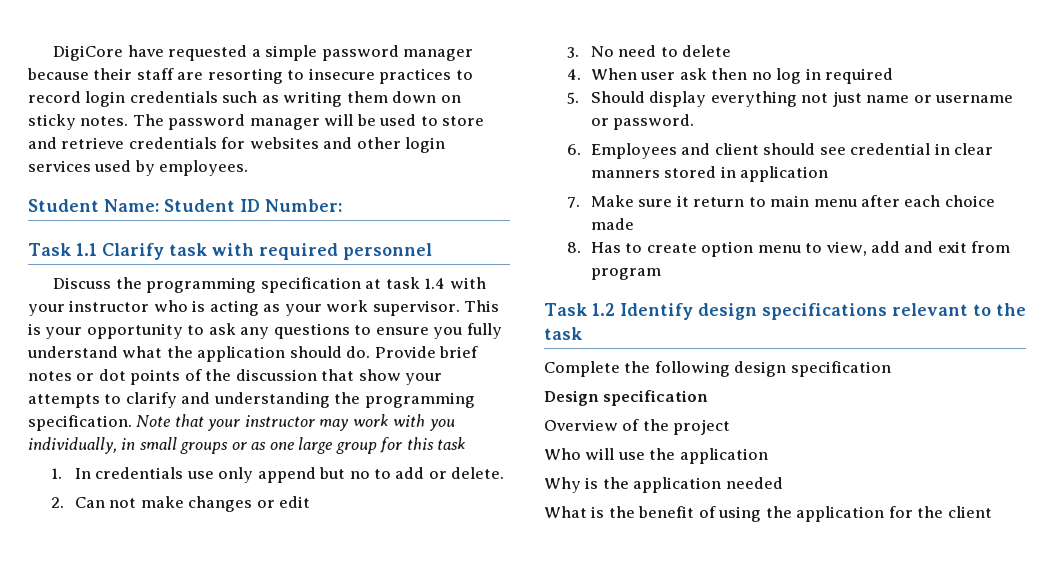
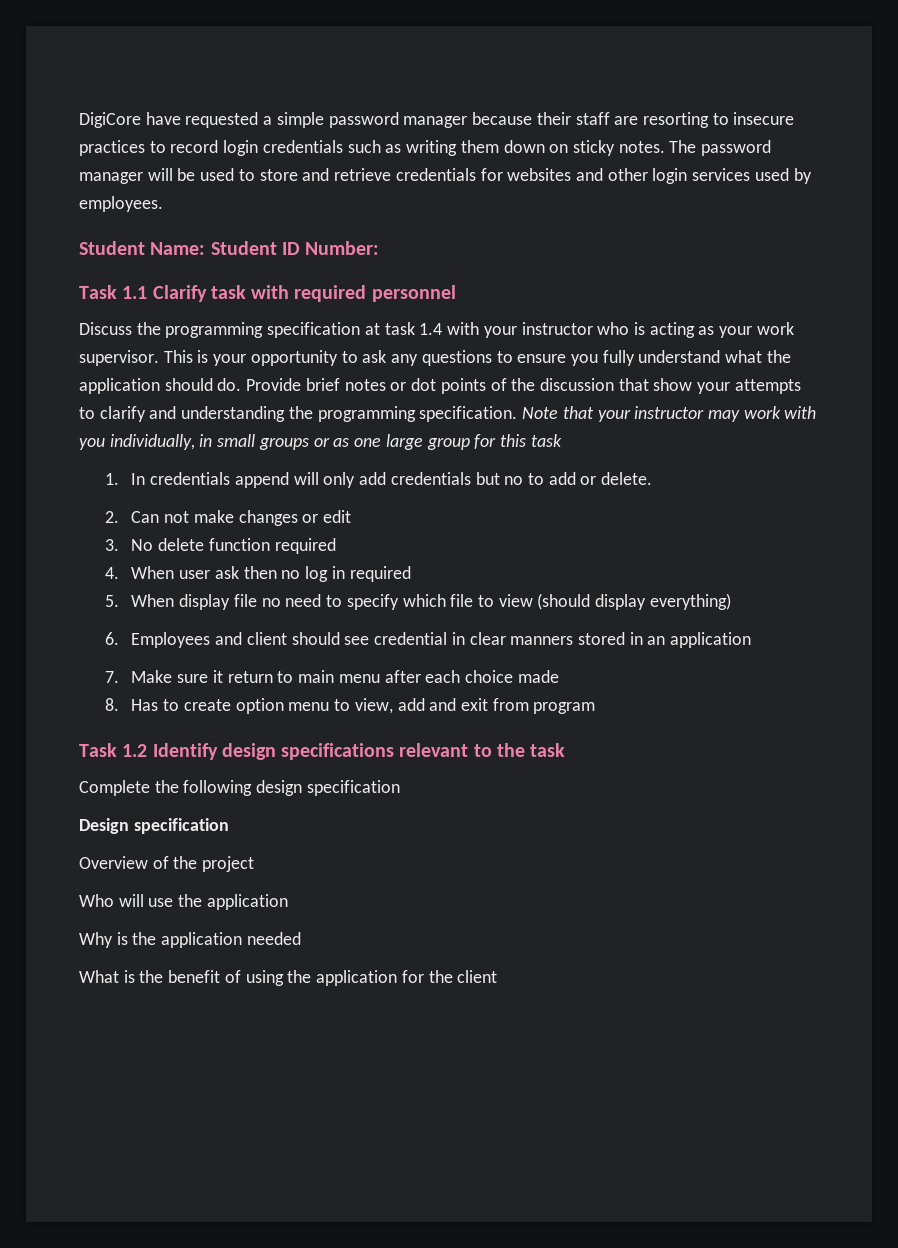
[186,467,316,483] use only append -> [234,472,471,488] append will only add credentials
[618,45,678,57] need to -> (154, 545) none
(732, 51) none -> [208,538,336,554] function required
[590,91,1014,107] [590,114,695,130] Should display everything not just name or username or password. -> [131,593,731,610] When display file no need to specify which file to view (should display everything)
(736, 172) none -> [647,636,666,645] an

